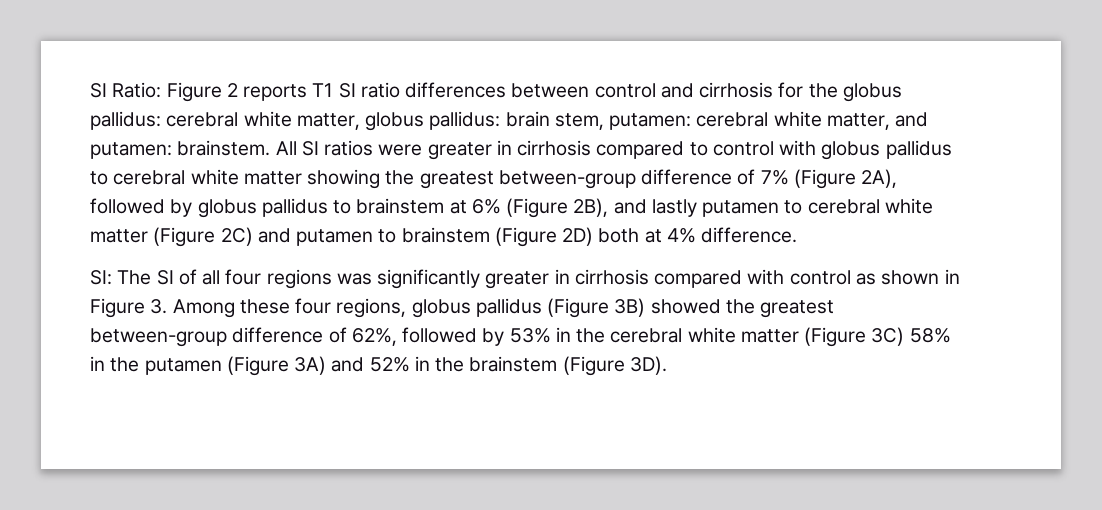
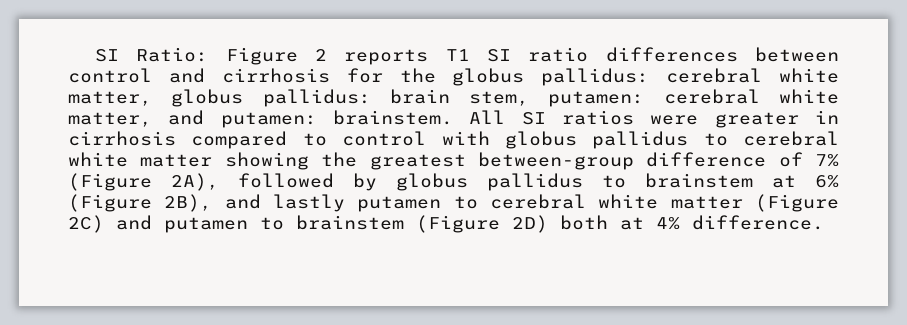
[90,269,960,289] [90,298,835,318] [90,327,951,347] [90,356,667,376] // SI: The SI of all four regions was significantly greater in cirrhosis compared with control as shown in Figure 3. Among these four regions, globus pallidus (Figure 3B) showed the greatest between-group difference of 62%, followed by 53% in the cerebral white matter (Figure 3C) 58% in the putamen (Figure 3A) and 52% in the brainstem (Figure 3D). -> (824, 222) none

